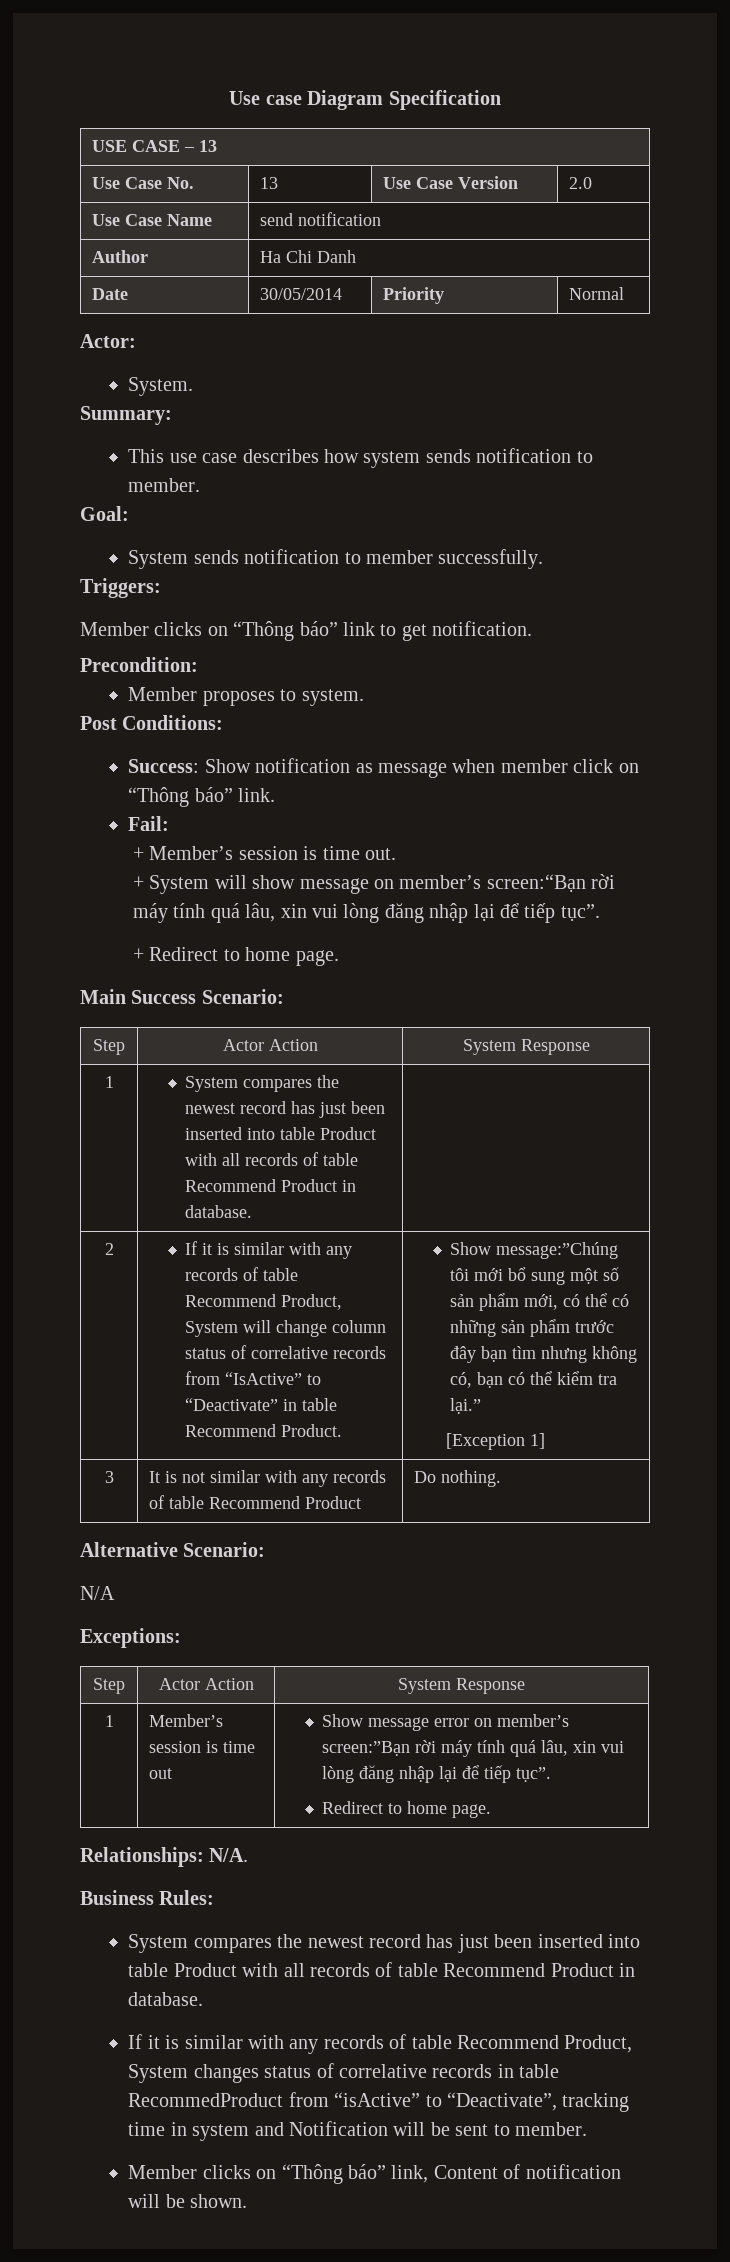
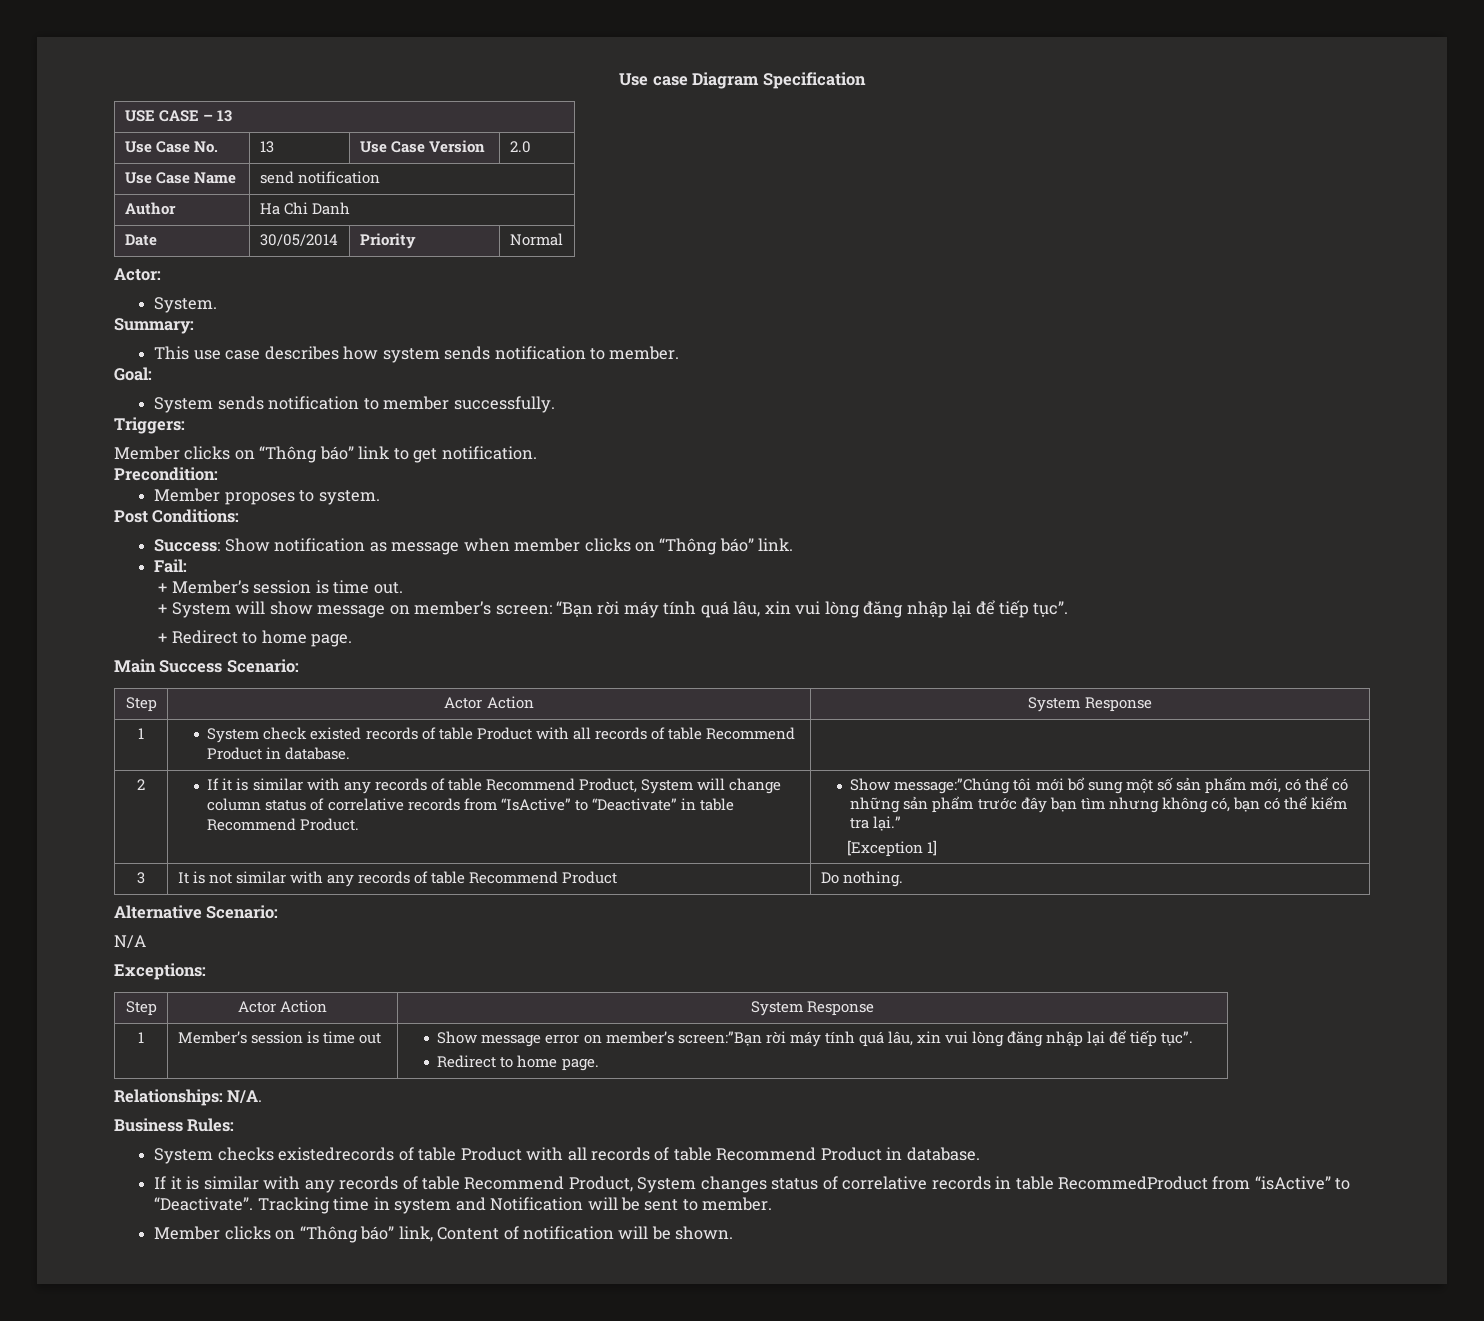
[573,759,614,773] click -> [584,538,631,552] clicks
[486,874,586,892] screen:“Bạn -> [495,601,594,617] screen: “Bạn
[242,1075,339,1092] [184,1101,385,1118] [184,1127,275,1140] compares the newest record has just been inserted into -> [263,727,436,740] check existed records of
[193,1934,641,1953] compares the newest record has just been inserted into -> [217,1147,414,1161] checks existedrecords of
[447,2092,630,2112] “Deactivate”, tracking -> [154,1197,330,1214] “Deactivate”. Tracking

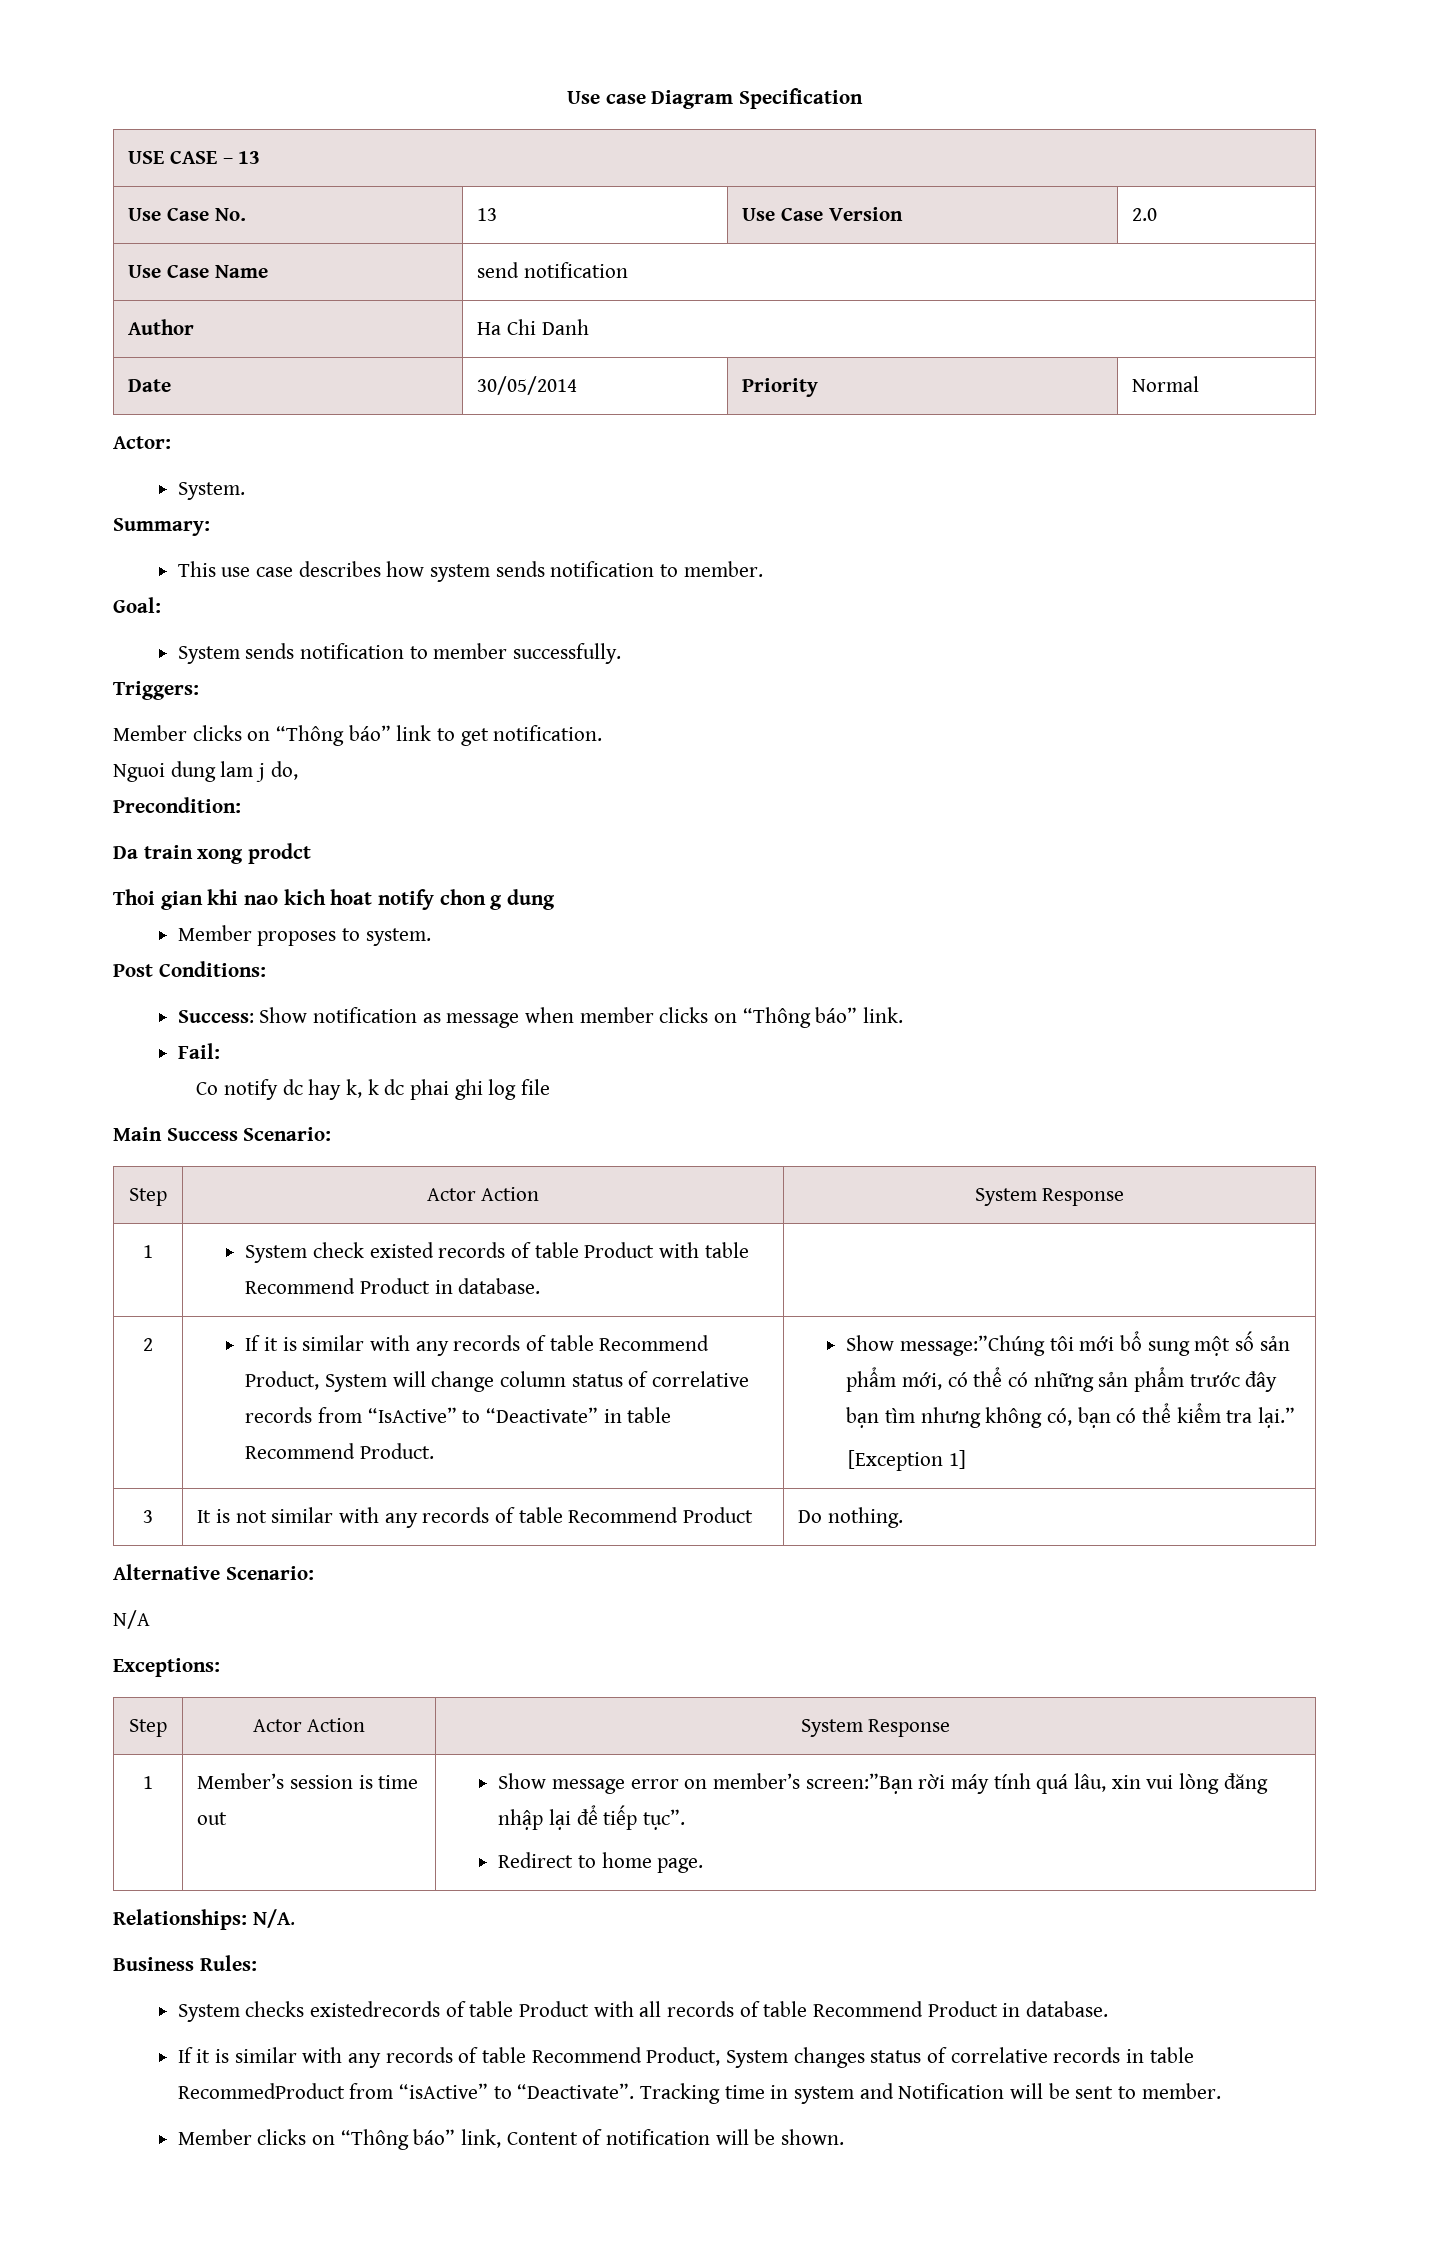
[114,467,218,481] Precondition: -> [113,761,298,782] [113,797,241,813] [113,843,312,864] [113,889,556,910] Nguoi dung lam j do, // Precondition: // Da train xong prodct // Thoi gian khi nao kich hoat notify chon g dung
[158,580,403,594] [158,600,1069,618] [158,630,353,647] + Member’s session is time out. // + System will show message on member’s screen: “Bạn rời máy tính quá lâu, xin vui lòng đăng nhập lại để tiếp tục”. // + Redirect to home page. -> [196,1079,550,1100] Co notify dc hay k, k dc phai ghi log file
[572,727,665,740] all records of -> (700, 1250) none

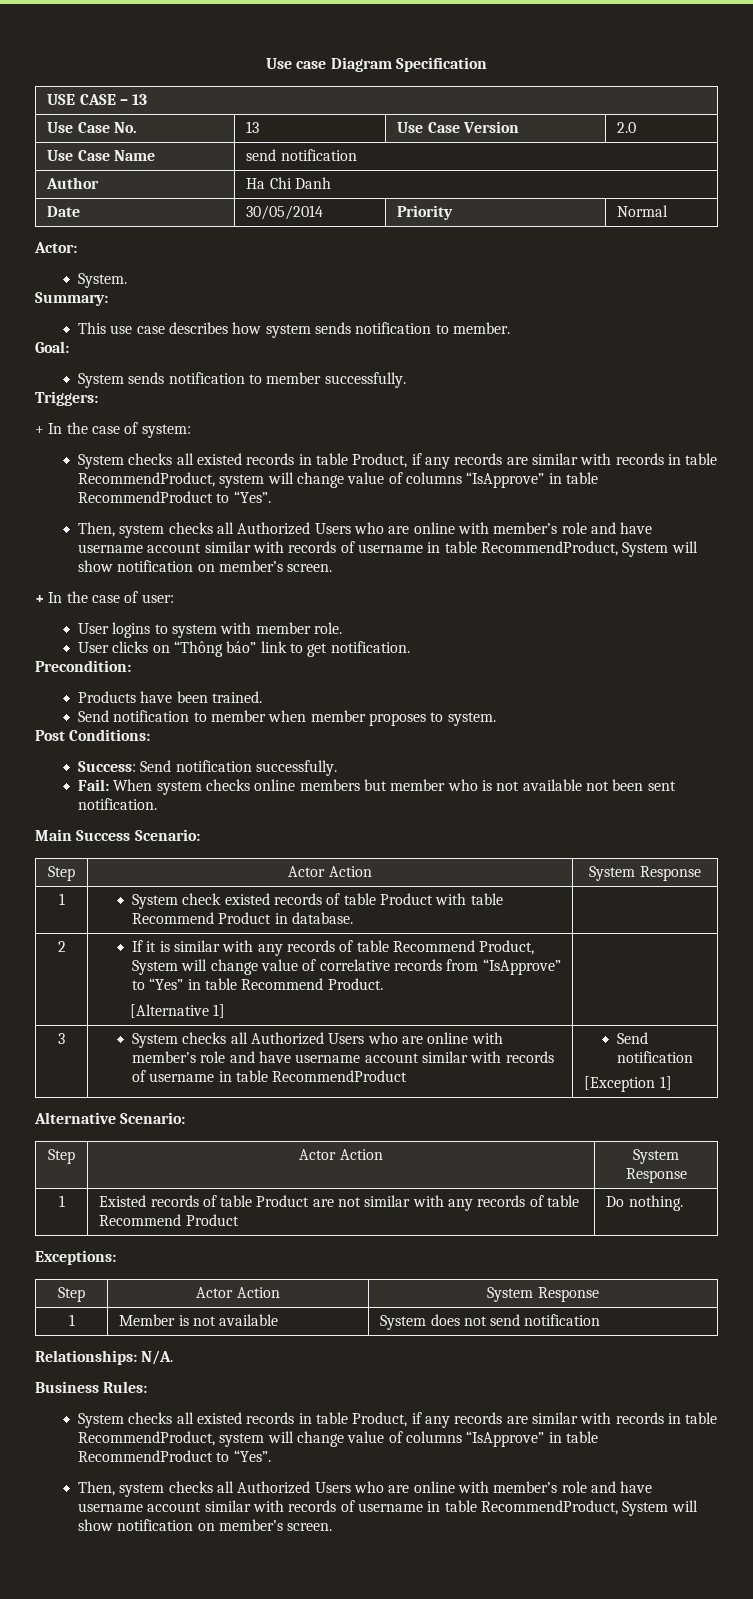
[113,725,187,741] Member -> [35,422,191,438] [78,453,718,469] [78,472,599,488] [78,491,271,503] [78,522,653,538] [78,541,698,557] [78,560,333,572] [35,591,174,603] [78,622,343,638] [78,642,110,653] + In the case of system: // System checks all existed records in table Product, if any records are similar with records in table RecommendProduct, system will change value of columns “IsApprove” in table RecommendProduct to “Yes”. // Then, system checks all Authorized Users who are online with member’s role and have username account similar with records of username in table RecommendProduct, System will show notification on member’s screen. // + In the case of user: // User logins to system with member role. // User
[113,761,298,782] [113,797,241,813] [113,843,312,864] [113,889,556,910] [177,925,252,941] Nguoi dung lam j do, // Precondition: // Da train xong prodct // Thoi gian khi nao kich hoat notify chon g dung // Member -> [35,660,131,672] [78,691,263,703] [78,710,366,722] Precondition: // Products have been trained. // Send notification to member when member
[259,1007,904,1028] [177,1043,220,1059] [196,1079,550,1100] Show notification as message when member clicks on “Thông báo” link. // Fail: // Co notify dc hay k, k dc phai ghi log file -> [140,760,338,776] [78,779,676,795] [78,798,158,810] Send notification successfully. // Fail: When system checks online members but member who is not available not been sent notification.
[500,1371,623,1387] column status -> [261,959,299,971] value
[367,1407,599,1423] “IsActive” to “Deactivate” -> [482,959,561,975] [132,978,184,990] “IsApprove” to “Yes”
[846,1331,1290,1356] [846,1367,1278,1392] [846,1403,1296,1428] [848,1450,966,1471] [143,1510,153,1523] [197,1509,230,1523] | Show message:”Chúng tôi mới bổ sung một số sản phẩm mới, có thể có những sản phẩm trước đây bạn tìm nhưng không có, bạn có thể kiểm tra lại.” // [Exception 1] // 3 | It is -> [129,1004,226,1018] [58,1033,65,1044] [132,1032,503,1048] [132,1051,554,1063] [132,1070,408,1082] [617,1032,649,1044] [617,1051,694,1063] [584,1076,672,1092] [34,1112,186,1124] [48,1149,75,1164] [299,1149,383,1160] [633,1149,679,1164] [625,1168,687,1183] [58,1195,65,1207] [99,1195,334,1207] // [Alternative 1] | // 3 | System checks all Authorized Users who are online with member’s role and have username account similar with records of username in table RecommendProduct | Send notification // [Exception 1] // Alternative Scenario: // Step | Actor Action | System Response // 1 | Existed records of table Product are
[113,1564,314,1580] [113,1610,150,1629] // Alternative Scenario: // N/A -> (683, 1203) none
[197,1773,419,1789] [197,1812,228,1825] [498,1773,1268,1794] [498,1805,686,1830] [498,1852,704,1873] Member’s session is time out | Show message error on member’s screen:”Bạn rời máy tính quá lâu, xin vui lòng đăng nhập lại để tiếp tục”. // Redirect to home page. -> [119,1314,279,1326] [380,1314,601,1330] Member is not available | System does not send notification
[310,2001,1109,2017] [177,2047,1194,2068] [177,2083,1221,2104] [177,2129,845,2150] existedrecords of table Product with all records of table Recommend Product in database. // If it is similar with any records of table Recommend Product, System changes status of correlative records in table RecommedProduct from “isActive” to “Deactivate”. Tracking time in system and Notification will be sent to member. // Member clicks on “Thông báo” link, Content of notification will be shown. -> [176,1412,718,1428] [78,1431,599,1447] [78,1450,271,1462] [78,1481,653,1497] [78,1500,698,1516] [78,1519,333,1531] all existed records in table Product, if any records are similar with records in table RecommendProduct, system will change value of columns “IsApprove” in table RecommendProduct to “Yes”. // Then, system checks all Authorized Users who are online with member’s role and have username account similar with records of username in table RecommendProduct, System will show notification on member’s screen.

